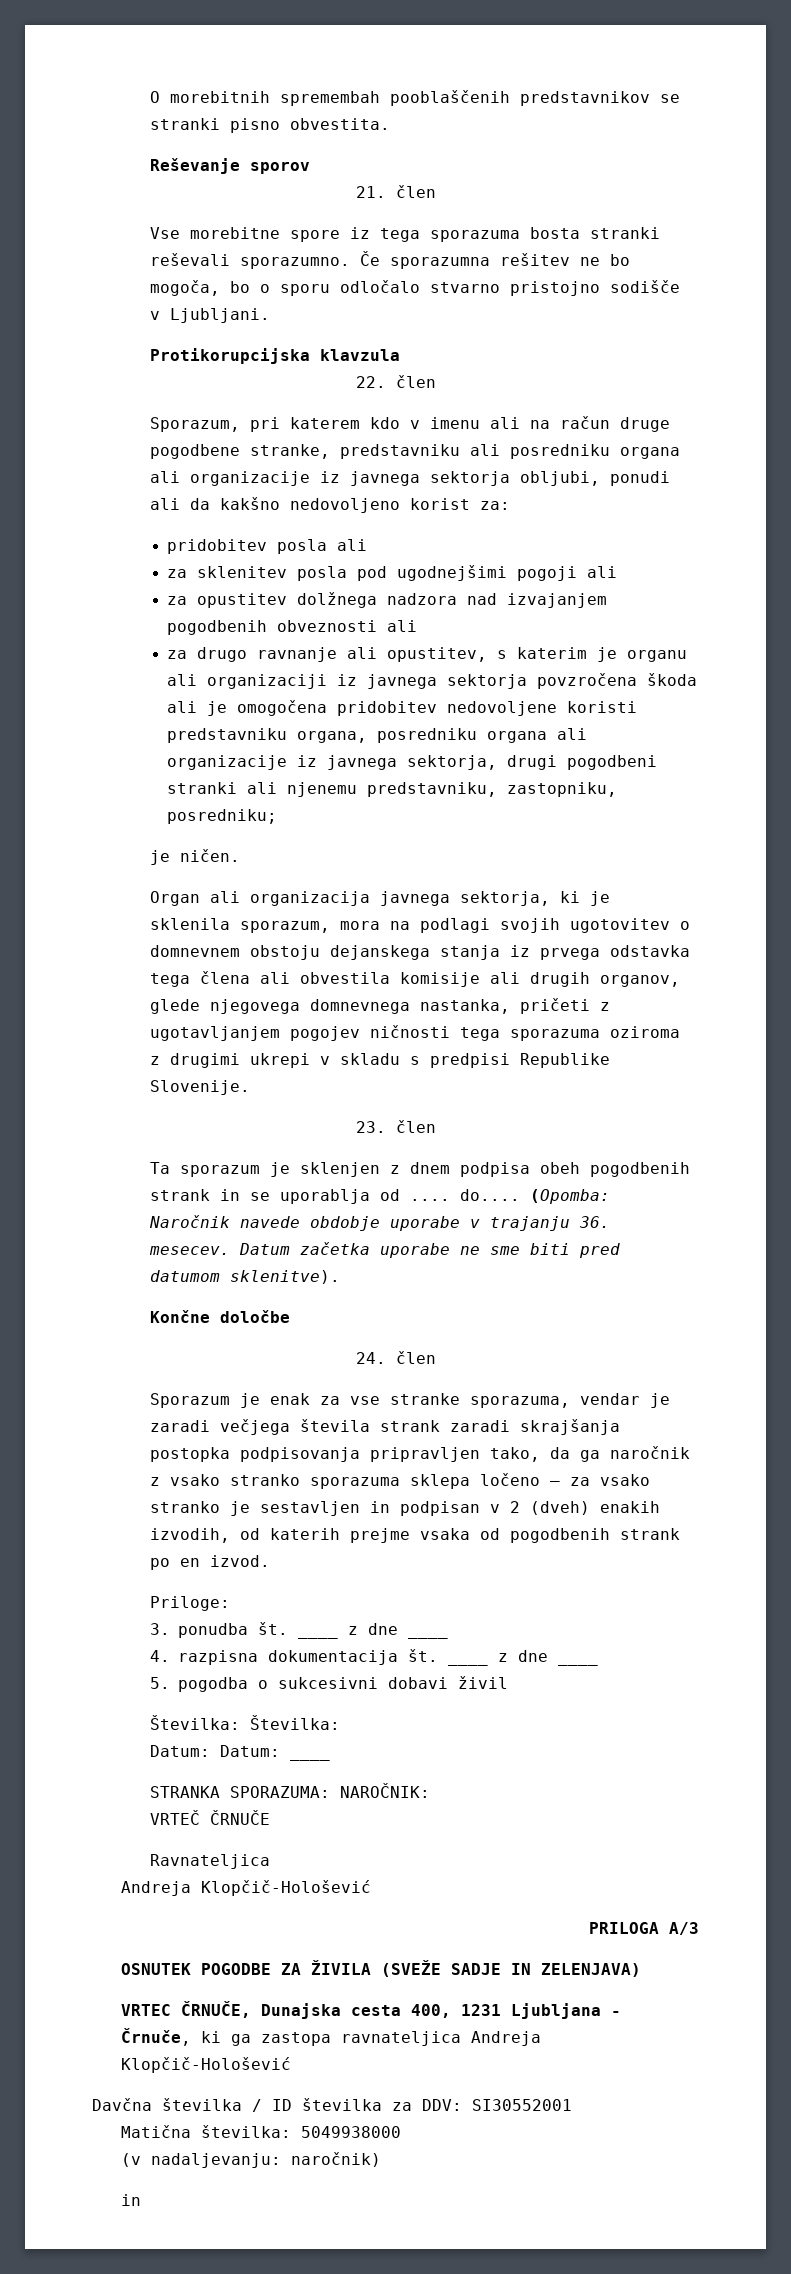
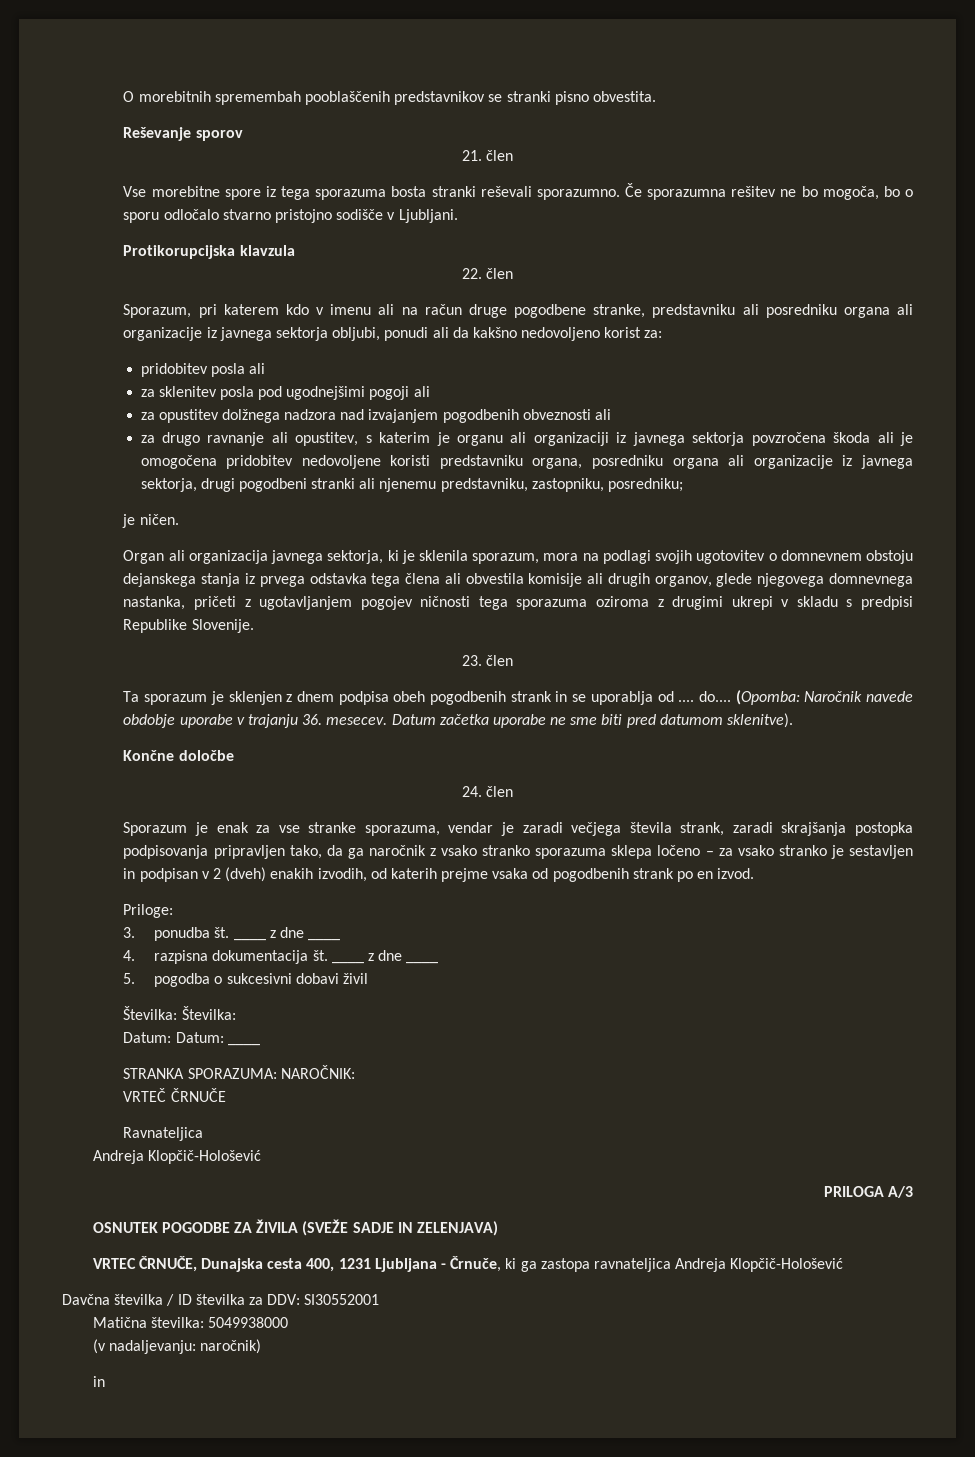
[379,1420,440,1432] strank -> [680,822,725,836] strank,

